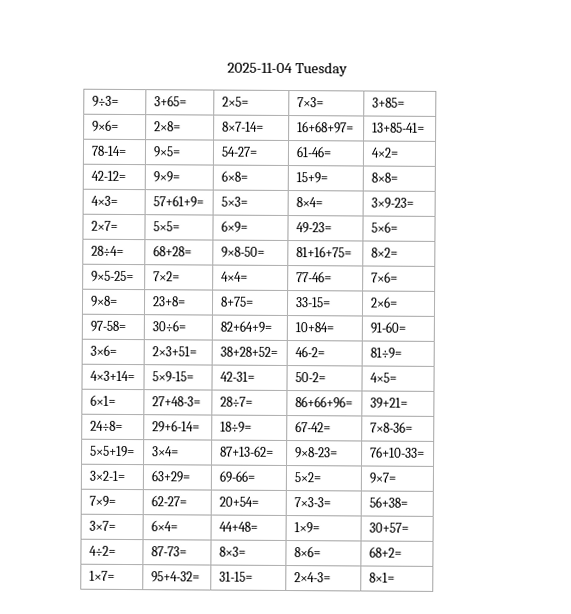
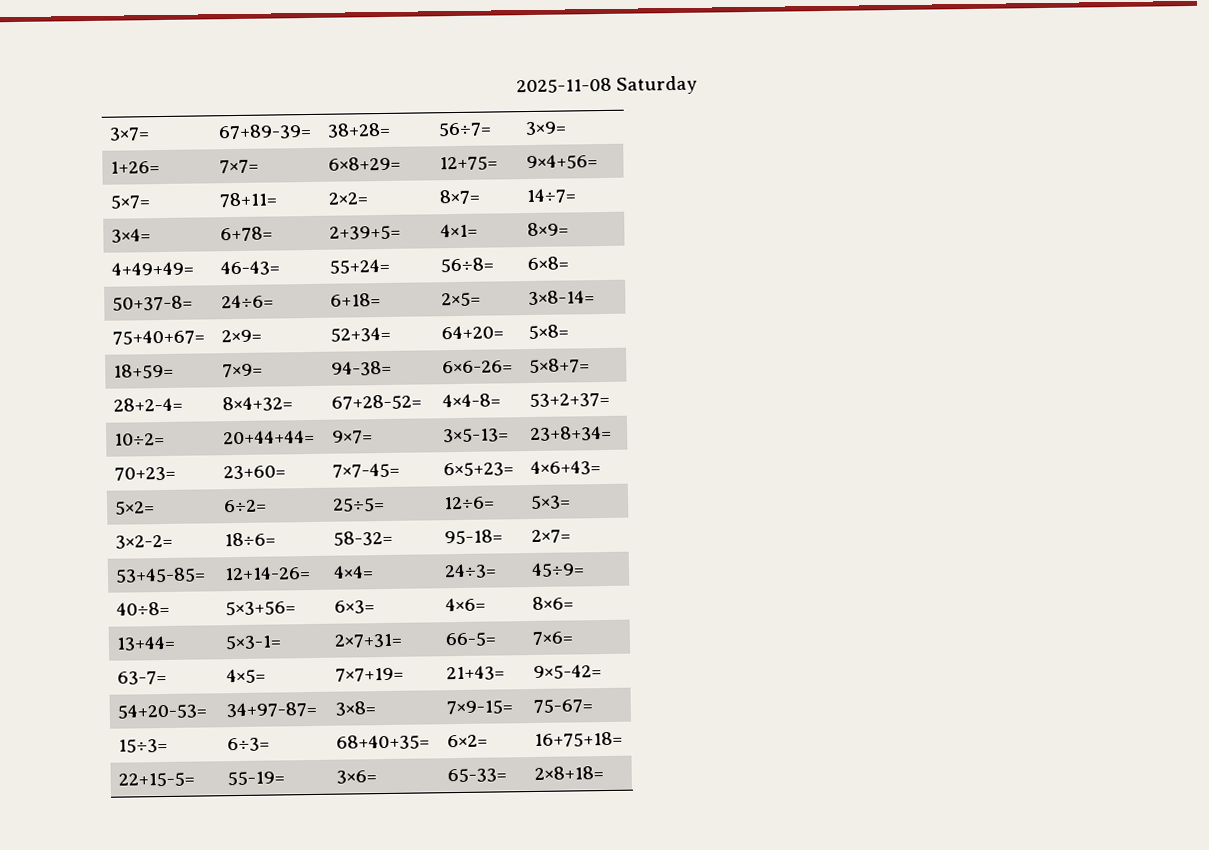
[227,62,348,77] [91,95,119,107] [153,95,187,107] [221,96,249,107] [296,97,324,108] [371,97,405,108] [91,119,119,132] [153,121,181,132] [221,121,264,132] [296,121,354,134] [371,122,425,133] [90,145,127,156] [152,146,181,158] [220,146,258,157] [295,146,332,158] [370,147,399,158] [90,170,126,181] [152,171,180,183] [220,170,248,182] [295,172,328,184] [370,172,398,183] [90,195,118,206] [152,195,204,208] [220,196,248,207] [295,197,323,208] [370,197,414,209] [90,220,118,231] [152,221,180,232] [220,220,248,233] [295,222,332,234] [370,221,398,233] [90,245,124,256] [152,245,192,257] [220,246,265,258] [295,246,352,258] [370,247,398,258] [90,270,134,283] [152,271,180,282] [220,271,248,282] [295,271,332,283] [370,271,398,283] [89,295,118,307] [152,296,186,307] [220,296,254,307] [294,297,331,308] [369,296,398,308] [89,320,126,332] [151,320,186,332] [219,320,272,333] [294,322,334,333] [369,321,406,334] [89,344,117,356] [151,346,197,357] [219,346,278,357] [294,346,325,358] [369,347,402,359] [89,370,135,382] [151,371,194,383] [219,371,255,382] [294,372,326,383] [369,372,397,383] [89,394,116,406] [151,396,201,407] [219,396,253,407] [294,396,353,409] [369,397,408,409] [89,420,123,431] [151,420,200,433] [219,421,252,433] [294,421,331,433] [369,421,413,433] [89,445,135,458] [151,446,179,457] [219,445,274,457] [294,447,338,459] [369,446,425,458] [88,470,125,481] [150,470,190,483] [218,470,255,483] [293,472,321,483] [368,472,396,484] [88,495,116,507] [150,495,187,507] [218,496,259,507] [293,497,331,508] [368,496,408,508] [88,520,116,531] [150,520,178,532] [218,521,258,532] [293,522,320,534] [368,522,409,533] [88,545,116,556] [150,546,187,557] [218,546,246,557] [293,546,321,558] [368,546,402,558] [88,570,115,581] [150,571,200,583] [218,571,253,582] [293,572,331,583] [368,572,395,583] 2025-11-04 Tuesday // 9÷3= | 3+65= | 2×5= | 7×3= | 3+85= // 9×6= | 2×8= | 8×7-14= | 16+68+97= | 13+85-41= // 78-14= | 9×5= | 54-27= | 61-46= | 4×2= // 42-12= | 9×9= | 6×8= | 15+9= | 8×8= // 4×3= | 57+61+9= | 5×3= | 8×4= | 3×9-23= // 2×7= | 5×5= | 6×9= | 49-23= | 5×6= // 28÷4= | 68+28= | 9×8-50= | 81+16+75= | 8×2= // 9×5-25= | 7×2= | 4×4= | 77-46= | 7×6= // 9×8= | 23+8= | 8+75= | 33-15= | 2×6= // 97-58= | 30÷6= | 82+64+9= | 10+84= | 91-60= // 3×6= | 2×3+51= | 38+28+52= | 46-2= | 81÷9= // 4×3+14= | 5×9-15= | 42-31= | 50-2= | 4×5= // 6×1= | 27+48-3= | 28÷7= | 86+66+96= | 39+21= // 24÷8= | 29+6-14= | 18÷9= | 67-42= | 7×8-36= // 5×5+19= | 3×4= | 87+13-62= | 9×8-23= | 76+10-33= // 3×2-1= | 63+29= | 69-66= | 5×2= | 9×7= // 7×9= | 62-27= | 20+54= | 7×3-3= | 56+38= // 3×7= | 6×4= | 44+48= | 1×9= | 30+57= // 4÷2= | 87-73= | 8×3= | 8×6= | 68+2= // 1×7= | 95+4-32= | 31-15= | 2×4-3= | 8×1= -> [515,75,699,95] [109,127,151,141] [218,123,313,140] [327,122,392,138] [438,122,493,137] [525,121,568,136] [110,161,161,174] [219,159,260,174] [328,156,402,171] [439,156,499,171] [526,154,599,170] [110,195,152,209] [219,192,278,208] [328,192,369,205] [439,189,481,205] [526,188,577,204] [111,228,152,243] [220,226,274,242] [329,225,402,240] [440,223,479,238] [527,222,570,237] [111,261,195,276] [220,260,281,276] [329,258,391,274] [440,257,495,273] [527,256,570,271] [112,295,194,311] [221,294,275,309] [330,293,382,307] [441,292,482,307] [528,290,596,306] [112,329,206,345] [221,329,263,343] [330,326,392,342] [441,325,505,340] [528,324,570,340] [113,363,175,379] [222,363,264,378] [331,360,393,376] [442,360,514,374] [529,358,591,374] [113,397,184,412] [222,396,294,412] [331,394,423,410] [442,393,502,408] [529,392,611,408] [114,432,166,446] [223,429,316,445] [332,430,374,444] [443,428,510,443] [530,425,613,442] [114,466,177,481] [223,465,287,480] [332,462,401,478] [443,462,515,477] [530,460,602,476] [114,501,156,515] [223,499,268,513] [332,497,386,512] [443,496,496,510] [530,495,572,510] [115,534,174,549] [224,532,277,547] [333,530,394,546] [444,529,504,545] [531,529,572,544] [115,567,207,583] [224,566,312,581] [333,565,375,579] [444,563,498,579] [531,562,586,578] [116,601,171,616] [225,601,297,616] [334,600,376,614] [445,597,487,612] [532,596,575,610] [116,635,177,651] [225,635,283,650] [334,633,404,648] [445,632,497,647] [532,631,574,645] [117,670,168,685] [226,668,267,684] [335,667,405,682] [446,665,506,681] [533,664,603,679] [117,703,208,719] [226,701,318,718] [335,701,377,716] [446,700,514,715] [533,699,594,713] [118,738,169,753] [227,737,271,752] [336,734,431,750] [447,734,489,748] [534,731,624,747] [118,772,196,787] [227,771,286,786] [336,770,378,784] [447,768,508,783] [534,766,605,780] 2025-11-08 Saturday // 3×7= | 67+89-39= | 38+28= | 56÷7= | 3×9= // 1+26= | 7×7= | 6×8+29= | 12+75= | 9×4+56= // 5×7= | 78+11= | 2×2= | 8×7= | 14÷7= // 3×4= | 6+78= | 2+39+5= | 4×1= | 8×9= // 4+49+49= | 46-43= | 55+24= | 56÷8= | 6×8= // 50+37-8= | 24÷6= | 6+18= | 2×5= | 3×8-14= // 75+40+67= | 2×9= | 52+34= | 64+20= | 5×8= // 18+59= | 7×9= | 94-38= | 6×6-26= | 5×8+7= // 28+2-4= | 8×4+32= | 67+28-52= | 4×4-8= | 53+2+37= // 10÷2= | 20+44+44= | 9×7= | 3×5-13= | 23+8+34= // 70+23= | 23+60= | 7×7-45= | 6×5+23= | 4×6+43= // 5×2= | 6÷2= | 25÷5= | 12÷6= | 5×3= // 3×2-2= | 18÷6= | 58-32= | 95-18= | 2×7= // 53+45-85= | 12+14-26= | 4×4= | 24÷3= | 45÷9= // 40÷8= | 5×3+56= | 6×3= | 4×6= | 8×6= // 13+44= | 5×3-1= | 2×7+31= | 66-5= | 7×6= // 63-7= | 4×5= | 7×7+19= | 21+43= | 9×5-42= // 54+20-53= | 34+97-87= | 3×8= | 7×9-15= | 75-67= // 15÷3= | 6÷3= | 68+40+35= | 6×2= | 16+75+18= // 22+15-5= | 55-19= | 3×6= | 65-33= | 2×8+18=

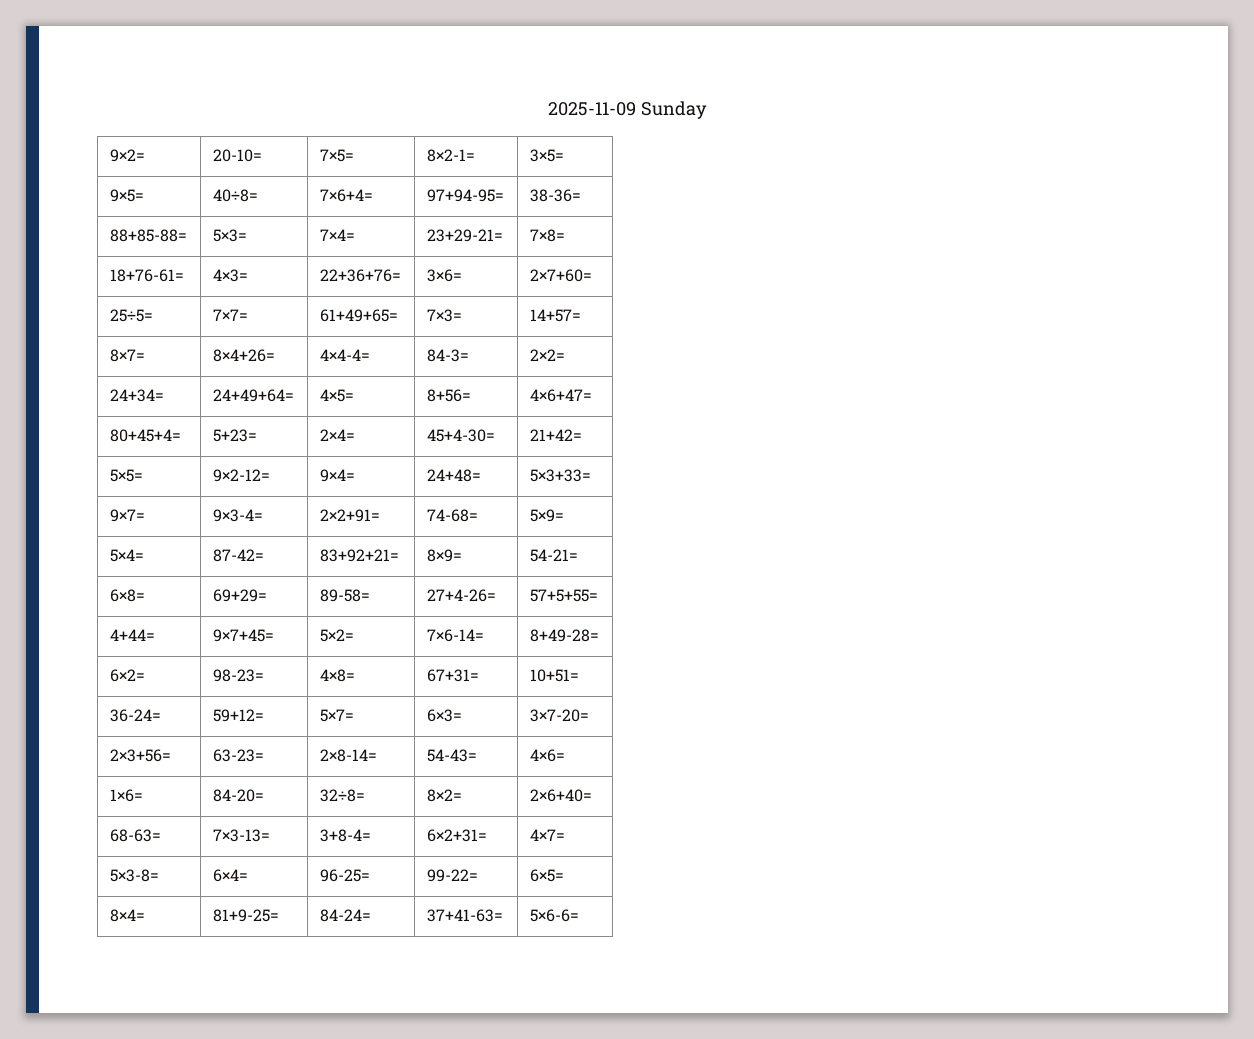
[515,75,699,95] [109,127,151,141] [218,123,313,140] [327,122,392,138] [438,122,493,137] [525,121,568,136] [110,161,161,174] [219,159,260,174] [328,156,402,171] [439,156,499,171] [526,154,599,170] [110,195,152,209] [219,192,278,208] [328,192,369,205] [439,189,481,205] [526,188,577,204] [111,228,152,243] [220,226,274,242] [329,225,402,240] [440,223,479,238] [527,222,570,237] [111,261,195,276] [220,260,281,276] [329,258,391,274] [440,257,495,273] [527,256,570,271] [112,295,194,311] [221,294,275,309] [330,293,382,307] [441,292,482,307] [528,290,596,306] [112,329,206,345] [221,329,263,343] [330,326,392,342] [441,325,505,340] [528,324,570,340] [113,363,175,379] [222,363,264,378] [331,360,393,376] [442,360,514,374] [529,358,591,374] [113,397,184,412] [222,396,294,412] [331,394,423,410] [442,393,502,408] [529,392,611,408] [114,432,166,446] [223,429,316,445] [332,430,374,444] [443,428,510,443] [530,425,613,442] [114,466,177,481] [223,465,287,480] [332,462,401,478] [443,462,515,477] [530,460,602,476] [114,501,156,515] [223,499,268,513] [332,497,386,512] [443,496,496,510] [530,495,572,510] [115,534,174,549] [224,532,277,547] [333,530,394,546] [444,529,504,545] [531,529,572,544] [115,567,207,583] [224,566,312,581] [333,565,375,579] [444,563,498,579] [531,562,586,578] [116,601,171,616] [225,601,297,616] [334,600,376,614] [445,597,487,612] [532,596,575,610] [116,635,177,651] [225,635,283,650] [334,633,404,648] [445,632,497,647] [532,631,574,645] [117,670,168,685] [226,668,267,684] [335,667,405,682] [446,665,506,681] [533,664,603,679] [117,703,208,719] [226,701,318,718] [335,701,377,716] [446,700,514,715] [533,699,594,713] [118,738,169,753] [227,737,271,752] [336,734,431,750] [447,734,489,748] [534,731,624,747] [118,772,196,787] [227,771,286,786] [336,770,378,784] [447,768,508,783] [534,766,605,780] 2025-11-08 Saturday // 3×7= | 67+89-39= | 38+28= | 56÷7= | 3×9= // 1+26= | 7×7= | 6×8+29= | 12+75= | 9×4+56= // 5×7= | 78+11= | 2×2= | 8×7= | 14÷7= // 3×4= | 6+78= | 2+39+5= | 4×1= | 8×9= // 4+49+49= | 46-43= | 55+24= | 56÷8= | 6×8= // 50+37-8= | 24÷6= | 6+18= | 2×5= | 3×8-14= // 75+40+67= | 2×9= | 52+34= | 64+20= | 5×8= // 18+59= | 7×9= | 94-38= | 6×6-26= | 5×8+7= // 28+2-4= | 8×4+32= | 67+28-52= | 4×4-8= | 53+2+37= // 10÷2= | 20+44+44= | 9×7= | 3×5-13= | 23+8+34= // 70+23= | 23+60= | 7×7-45= | 6×5+23= | 4×6+43= // 5×2= | 6÷2= | 25÷5= | 12÷6= | 5×3= // 3×2-2= | 18÷6= | 58-32= | 95-18= | 2×7= // 53+45-85= | 12+14-26= | 4×4= | 24÷3= | 45÷9= // 40÷8= | 5×3+56= | 6×3= | 4×6= | 8×6= // 13+44= | 5×3-1= | 2×7+31= | 66-5= | 7×6= // 63-7= | 4×5= | 7×7+19= | 21+43= | 9×5-42= // 54+20-53= | 34+97-87= | 3×8= | 7×9-15= | 75-67= // 15÷3= | 6÷3= | 68+40+35= | 6×2= | 16+75+18= // 22+15-5= | 55-19= | 3×6= | 65-33= | 2×8+18= -> [548,101,707,119] [109,149,145,162] [212,149,262,162] [319,149,354,162] [426,149,475,162] [529,149,564,162] [109,189,144,202] [212,189,258,202] [319,189,373,202] [426,189,504,202] [529,189,581,202] [109,229,187,242] [212,229,247,242] [319,229,355,241] [426,229,503,242] [529,229,565,242] [109,269,184,282] [212,269,248,282] [319,269,401,282] [426,269,462,282] [529,269,592,282] [109,309,153,322] [212,309,248,321] [319,309,398,322] [426,309,462,322] [529,309,581,322] [109,349,145,362] [212,349,275,362] [319,349,370,361] [426,349,469,362] [529,349,565,361] [109,389,164,402] [212,389,294,402] [319,389,354,402] [426,389,471,402] [529,389,592,402] [109,429,181,442] [212,429,257,442] [319,429,355,441] [426,429,495,442] [529,429,582,441] [109,469,143,482] [212,469,270,482] [319,469,355,482] [426,469,481,482] [529,469,591,482] [109,509,145,522] [212,509,263,522] [319,509,380,522] [426,509,478,522] [529,509,564,522] [109,549,144,562] [212,549,264,562] [319,549,399,562] [426,549,462,562] [529,549,578,562] [109,589,145,602] [212,589,267,602] [319,589,370,602] [426,589,496,602] [529,589,598,602] [109,629,155,641] [212,629,274,642] [319,629,354,642] [426,629,484,642] [529,629,599,642] [109,669,145,682] [212,669,264,682] [319,669,355,682] [426,669,479,682] [529,669,579,682] [109,709,161,722] [212,709,264,722] [319,709,354,722] [426,709,462,722] [529,709,589,722] [109,749,171,762] [212,749,264,762] [319,749,377,762] [426,749,477,762] [529,749,565,762] [109,789,143,802] [212,789,264,802] [319,789,365,802] [426,789,462,802] [529,789,592,802] [109,829,161,842] [212,829,270,842] [319,829,371,842] [426,829,487,842] [529,829,565,841] [109,869,159,882] [212,869,248,882] [319,869,370,882] [426,869,478,882] [529,869,564,882] [109,909,145,922] [212,909,279,922] [319,909,371,922] [426,909,503,922] [529,909,579,922] 2025-11-09 Sunday // 9×2= | 20-10= | 7×5= | 8×2-1= | 3×5= // 9×5= | 40÷8= | 7×6+4= | 97+94-95= | 38-36= // 88+85-88= | 5×3= | 7×4= | 23+29-21= | 7×8= // 18+76-61= | 4×3= | 22+36+76= | 3×6= | 2×7+60= // 25÷5= | 7×7= | 61+49+65= | 7×3= | 14+57= // 8×7= | 8×4+26= | 4×4-4= | 84-3= | 2×2= // 24+34= | 24+49+64= | 4×5= | 8+56= | 4×6+47= // 80+45+4= | 5+23= | 2×4= | 45+4-30= | 21+42= // 5×5= | 9×2-12= | 9×4= | 24+48= | 5×3+33= // 9×7= | 9×3-4= | 2×2+91= | 74-68= | 5×9= // 5×4= | 87-42= | 83+92+21= | 8×9= | 54-21= // 6×8= | 69+29= | 89-58= | 27+4-26= | 57+5+55= // 4+44= | 9×7+45= | 5×2= | 7×6-14= | 8+49-28= // 6×2= | 98-23= | 4×8= | 67+31= | 10+51= // 36-24= | 59+12= | 5×7= | 6×3= | 3×7-20= // 2×3+56= | 63-23= | 2×8-14= | 54-43= | 4×6= // 1×6= | 84-20= | 32÷8= | 8×2= | 2×6+40= // 68-63= | 7×3-13= | 3+8-4= | 6×2+31= | 4×7= // 5×3-8= | 6×4= | 96-25= | 99-22= | 6×5= // 8×4= | 81+9-25= | 84-24= | 37+41-63= | 5×6-6=

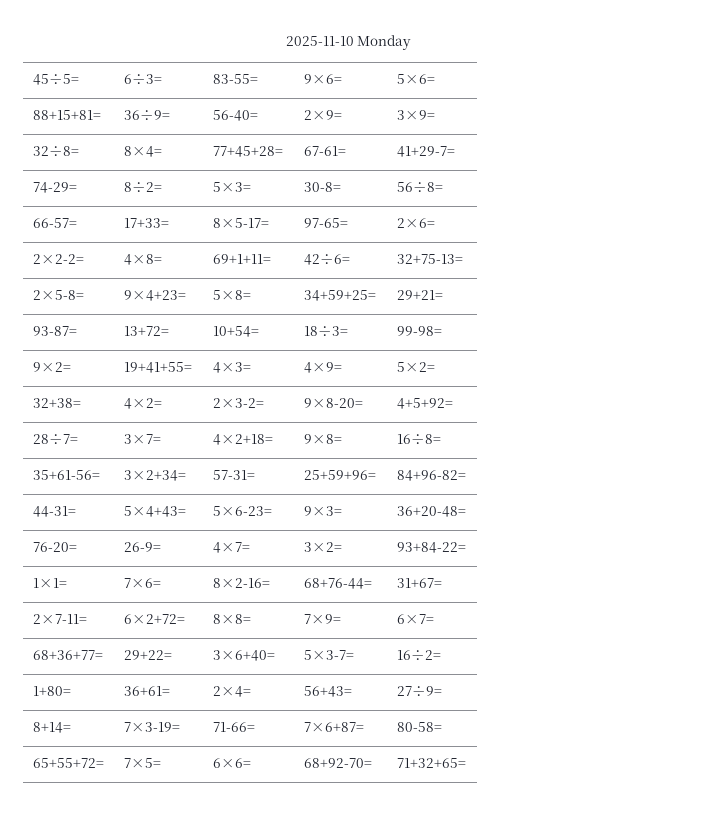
[548,101,707,119] [109,149,145,162] [212,149,262,162] [319,149,354,162] [426,149,475,162] [529,149,564,162] [109,189,144,202] [212,189,258,202] [319,189,373,202] [426,189,504,202] [529,189,581,202] [109,229,187,242] [212,229,247,242] [319,229,355,241] [426,229,503,242] [529,229,565,242] [109,269,184,282] [212,269,248,282] [319,269,401,282] [426,269,462,282] [529,269,592,282] [109,309,153,322] [212,309,248,321] [319,309,398,322] [426,309,462,322] [529,309,581,322] [109,349,145,362] [212,349,275,362] [319,349,370,361] [426,349,469,362] [529,349,565,361] [109,389,164,402] [212,389,294,402] [319,389,354,402] [426,389,471,402] [529,389,592,402] [109,429,181,442] [212,429,257,442] [319,429,355,441] [426,429,495,442] [529,429,582,441] [109,469,143,482] [212,469,270,482] [319,469,355,482] [426,469,481,482] [529,469,591,482] [109,509,145,522] [212,509,263,522] [319,509,380,522] [426,509,478,522] [529,509,564,522] [109,549,144,562] [212,549,264,562] [319,549,399,562] [426,549,462,562] [529,549,578,562] [109,589,145,602] [212,589,267,602] [319,589,370,602] [426,589,496,602] [529,589,598,602] [109,629,155,641] [212,629,274,642] [319,629,354,642] [426,629,484,642] [529,629,599,642] [109,669,145,682] [212,669,264,682] [319,669,355,682] [426,669,479,682] [529,669,579,682] [109,709,161,722] [212,709,264,722] [319,709,354,722] [426,709,462,722] [529,709,589,722] [109,749,171,762] [212,749,264,762] [319,749,377,762] [426,749,477,762] [529,749,565,762] [109,789,143,802] [212,789,264,802] [319,789,365,802] [426,789,462,802] [529,789,592,802] [109,829,161,842] [212,829,270,842] [319,829,371,842] [426,829,487,842] [529,829,565,841] [109,869,159,882] [212,869,248,882] [319,869,370,882] [426,869,478,882] [529,869,564,882] [109,909,145,922] [212,909,279,922] [319,909,371,922] [426,909,503,922] [529,909,579,922] 2025-11-09 Sunday // 9×2= | 20-10= | 7×5= | 8×2-1= | 3×5= // 9×5= | 40÷8= | 7×6+4= | 97+94-95= | 38-36= // 88+85-88= | 5×3= | 7×4= | 23+29-21= | 7×8= // 18+76-61= | 4×3= | 22+36+76= | 3×6= | 2×7+60= // 25÷5= | 7×7= | 61+49+65= | 7×3= | 14+57= // 8×7= | 8×4+26= | 4×4-4= | 84-3= | 2×2= // 24+34= | 24+49+64= | 4×5= | 8+56= | 4×6+47= // 80+45+4= | 5+23= | 2×4= | 45+4-30= | 21+42= // 5×5= | 9×2-12= | 9×4= | 24+48= | 5×3+33= // 9×7= | 9×3-4= | 2×2+91= | 74-68= | 5×9= // 5×4= | 87-42= | 83+92+21= | 8×9= | 54-21= // 6×8= | 69+29= | 89-58= | 27+4-26= | 57+5+55= // 4+44= | 9×7+45= | 5×2= | 7×6-14= | 8+49-28= // 6×2= | 98-23= | 4×8= | 67+31= | 10+51= // 36-24= | 59+12= | 5×7= | 6×3= | 3×7-20= // 2×3+56= | 63-23= | 2×8-14= | 54-43= | 4×6= // 1×6= | 84-20= | 32÷8= | 8×2= | 2×6+40= // 68-63= | 7×3-13= | 3+8-4= | 6×2+31= | 4×7= // 5×3-8= | 6×4= | 96-25= | 99-22= | 6×5= // 8×4= | 81+9-25= | 84-24= | 37+41-63= | 5×6-6= -> [285,35,412,50] [32,74,79,85] [123,74,162,84] [212,74,258,84] [303,74,342,84] [396,74,435,84] [32,110,101,120] [123,110,170,120] [212,110,258,121] [303,110,342,120] [396,110,435,120] [32,146,79,156] [123,146,162,157] [212,146,283,157] [303,146,346,156] [396,146,455,157] [32,182,77,193] [123,182,162,192] [212,182,251,192] [303,182,341,192] [396,182,443,192] [32,218,77,228] [123,218,169,228] [212,218,269,228] [303,218,348,228] [396,218,435,228] [32,254,84,264] [123,254,162,265] [212,254,271,264] [303,254,350,265] [396,254,463,264] [32,290,84,300] [123,290,186,301] [212,290,251,300] [303,290,376,301] [396,290,443,300] [32,326,77,336] [123,326,169,336] [212,326,259,337] [303,326,348,336] [396,326,442,336] [32,362,71,372] [123,362,192,373] [212,362,251,373] [303,362,342,373] [396,362,435,372] [32,398,81,408] [123,398,162,409] [212,398,264,408] [303,398,363,408] [396,398,453,409] [32,434,78,444] [123,434,161,444] [212,434,273,445] [303,434,342,444] [396,434,441,444] [32,470,100,480] [123,470,186,481] [212,470,255,480] [303,470,376,480] [396,470,466,481] [32,506,76,517] [123,506,186,517] [212,506,272,516] [303,506,342,516] [396,506,466,517] [32,542,77,552] [123,542,161,552] [212,542,250,553] [303,542,342,552] [396,542,466,553] [32,578,67,588] [123,578,161,588] [212,578,270,588] [303,578,372,589] [396,578,442,588] [32,614,87,624] [123,614,185,624] [212,614,251,624] [303,614,341,624] [396,614,434,624] [32,650,103,660] [123,650,172,660] [212,650,275,661] [303,650,354,660] [396,650,441,660] [32,686,71,696] [123,686,170,696] [212,686,251,697] [303,686,352,697] [396,686,442,696] [32,722,71,733] [123,722,180,732] [212,722,255,732] [303,722,364,732] [396,722,442,732] [32,758,104,768] [123,758,161,768] [212,758,251,768] [303,758,372,768] [396,758,466,768] 2025-11-10 Monday // 45÷5= | 6÷3= | 83-55= | 9×6= | 5×6= // 88+15+81= | 36÷9= | 56-40= | 2×9= | 3×9= // 32÷8= | 8×4= | 77+45+28= | 67-61= | 41+29-7= // 74-29= | 8÷2= | 5×3= | 30-8= | 56÷8= // 66-57= | 17+33= | 8×5-17= | 97-65= | 2×6= // 2×2-2= | 4×8= | 69+1+11= | 42÷6= | 32+75-13= // 2×5-8= | 9×4+23= | 5×8= | 34+59+25= | 29+21= // 93-87= | 13+72= | 10+54= | 18÷3= | 99-98= // 9×2= | 19+41+55= | 4×3= | 4×9= | 5×2= // 32+38= | 4×2= | 2×3-2= | 9×8-20= | 4+5+92= // 28÷7= | 3×7= | 4×2+18= | 9×8= | 16÷8= // 35+61-56= | 3×2+34= | 57-31= | 25+59+96= | 84+96-82= // 44-31= | 5×4+43= | 5×6-23= | 9×3= | 36+20-48= // 76-20= | 26-9= | 4×7= | 3×2= | 93+84-22= // 1×1= | 7×6= | 8×2-16= | 68+76-44= | 31+67= // 2×7-11= | 6×2+72= | 8×8= | 7×9= | 6×7= // 68+36+77= | 29+22= | 3×6+40= | 5×3-7= | 16÷2= // 1+80= | 36+61= | 2×4= | 56+43= | 27÷9= // 8+14= | 7×3-19= | 71-66= | 7×6+87= | 80-58= // 65+55+72= | 7×5= | 6×6= | 68+92-70= | 71+32+65=

